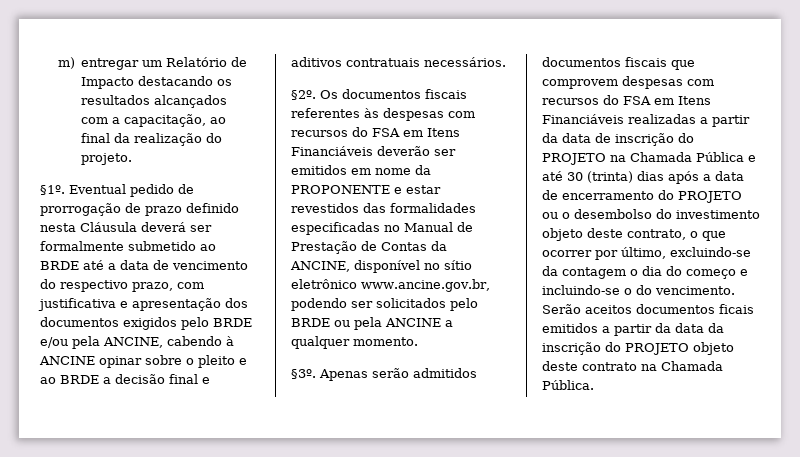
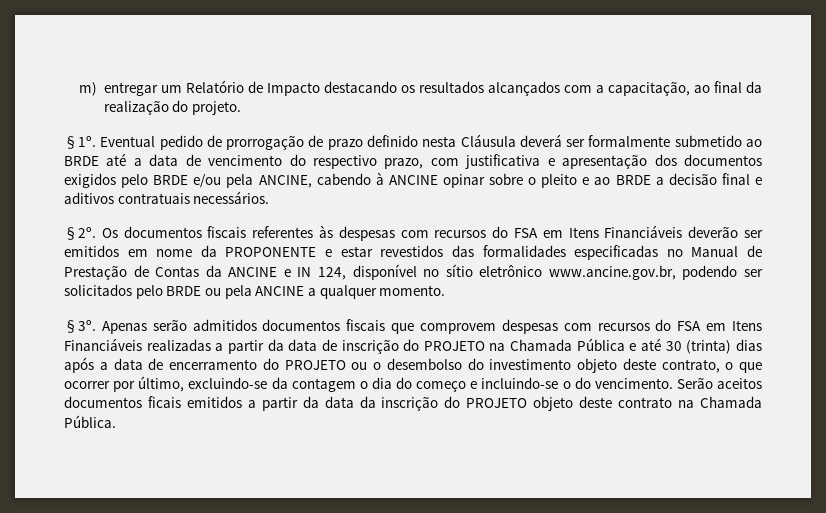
[290,261,350,272] ANCINE, -> [228,267,347,280] ANCINE e IN 124,

